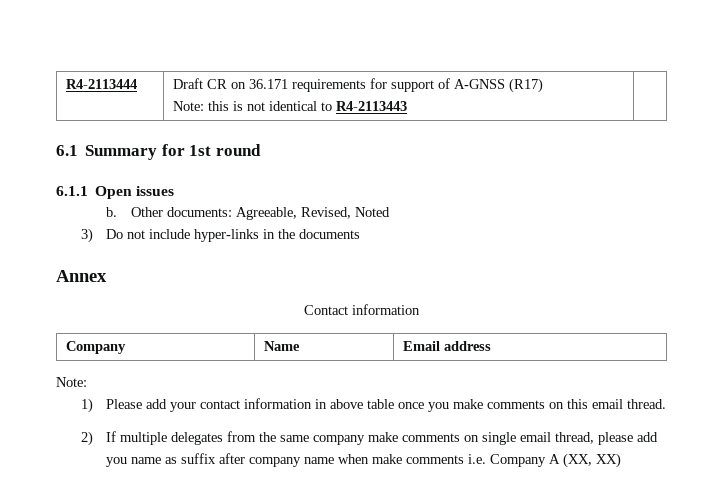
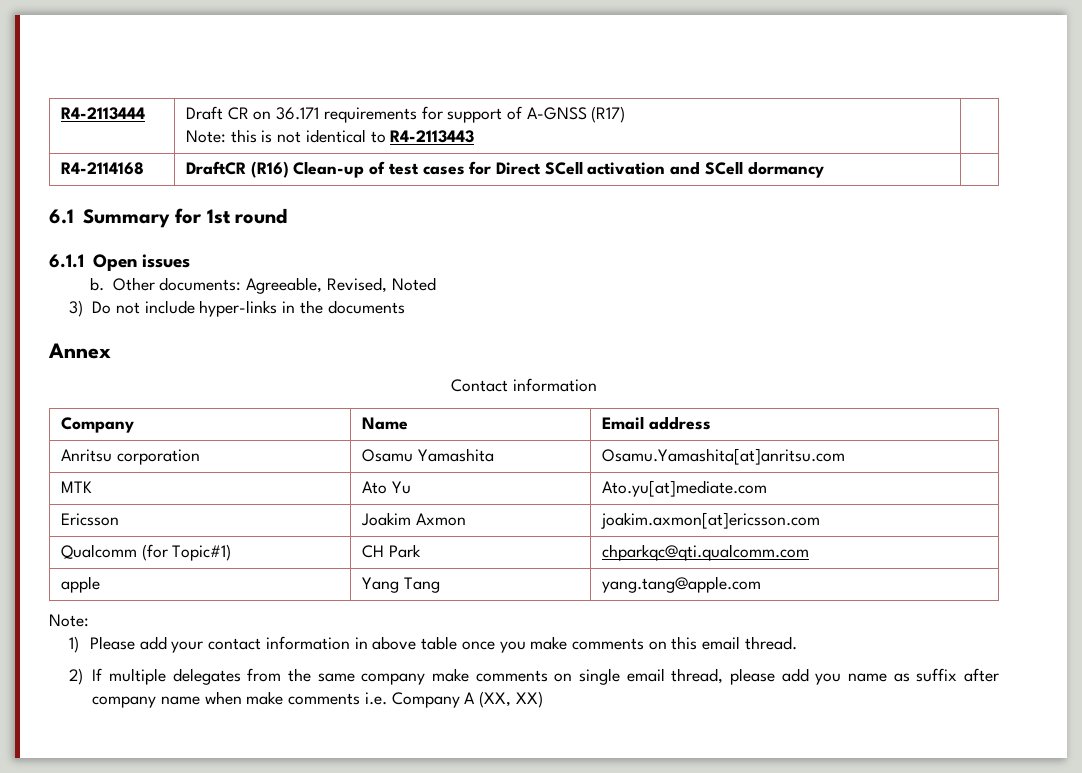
(408, 106) none -> [60,162,144,175] [185,161,824,178] // R4-2114168 | DraftCR (R16) Clean-up of test cases for Direct SCell activation and SCell dormancy |
(492, 346) none -> [60,449,200,465] [361,448,494,462] [601,448,845,465] [60,481,92,493] [361,481,411,494] [601,480,767,497] [60,513,119,526] [360,512,466,526] [600,512,820,529] [60,544,232,561] [361,544,421,558] [601,544,809,561] [60,576,100,593] [361,577,440,593] [601,576,761,593] // Anritsu corporation | Osamu Yamashita | Osamu.Yamashita[at]anritsu.com // MTK | Ato Yu | Ato.yu[at]mediate.com // Ericsson | Joakim Axmon | joakim.axmon[at]ericsson.com // Qualcomm (for Topic#1) | CH Park | chparkqc@qti.qualcomm.com // apple | Yang Tang | yang.tang@apple.com

